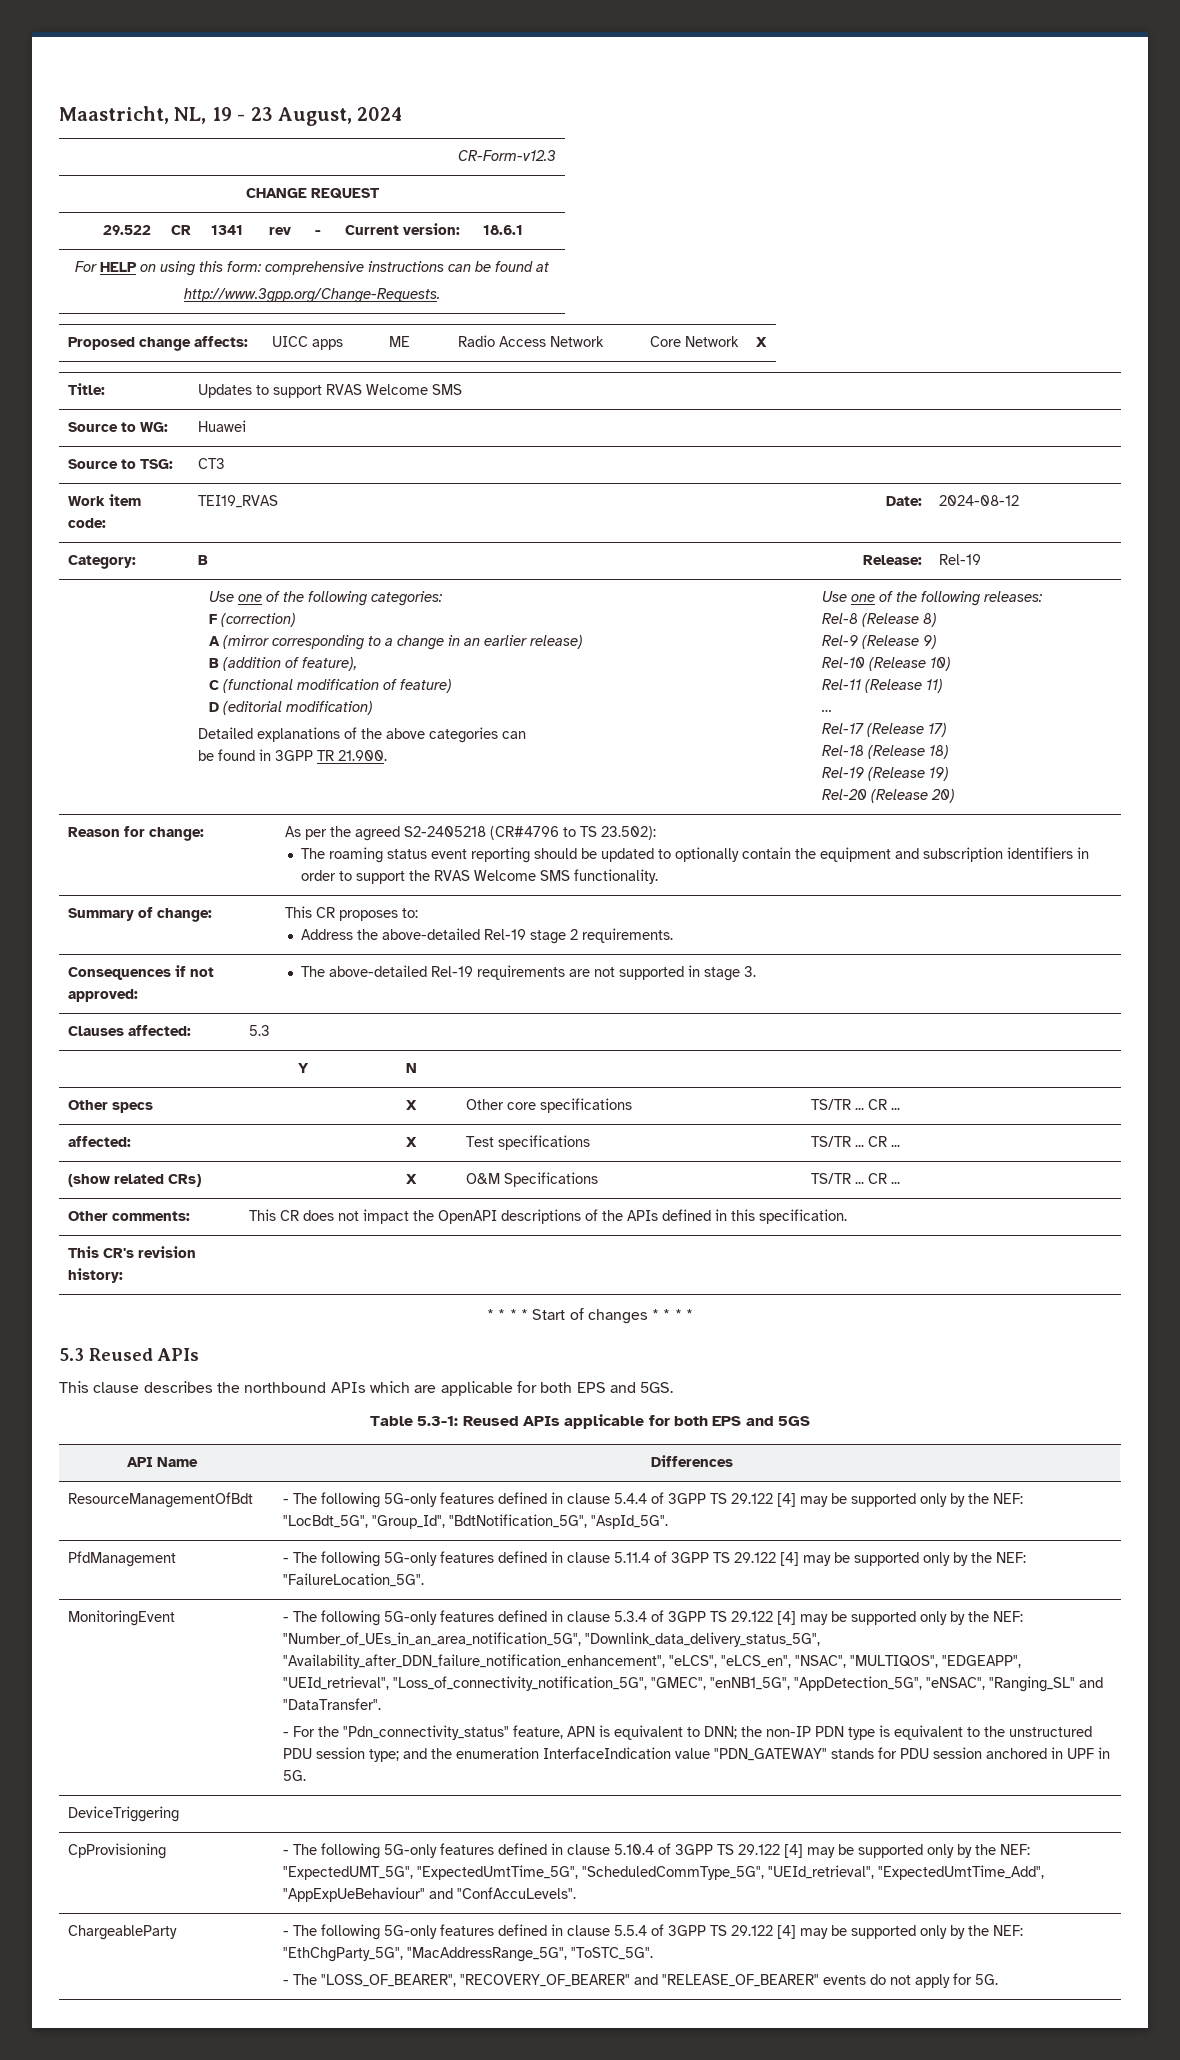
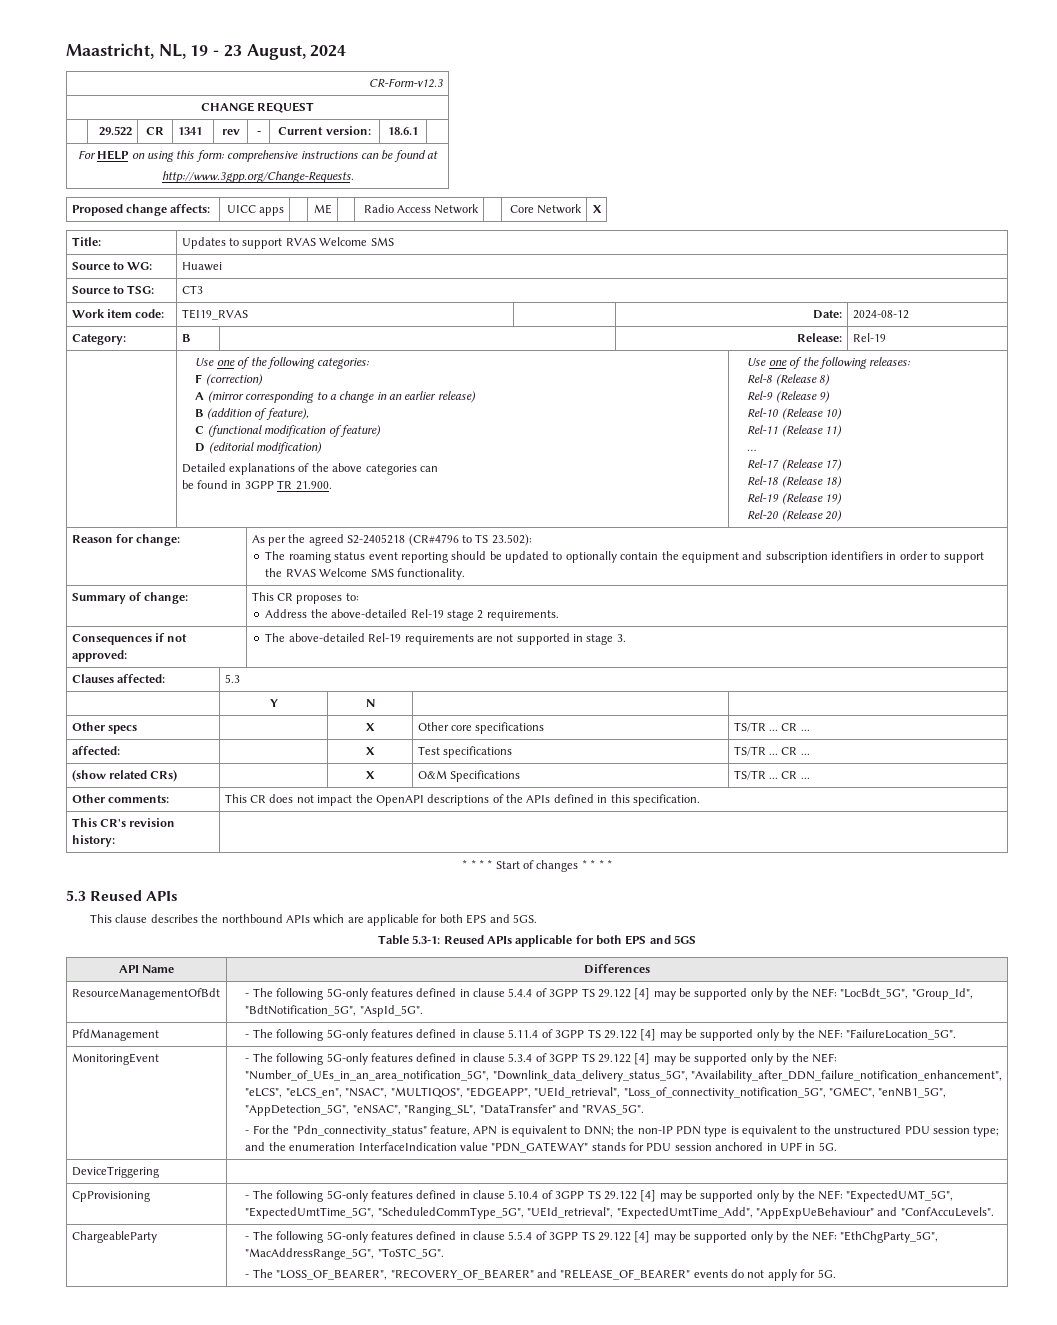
[988,1676,1103,1692] [282,1698,381,1710] "Ranging_SL" and "DataTransfer". -> [404,1104,645,1116] "Ranging_SL", "DataTransfer" and "RVAS_5G".

